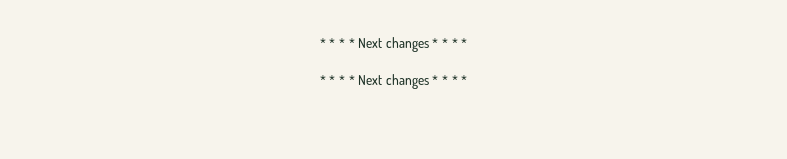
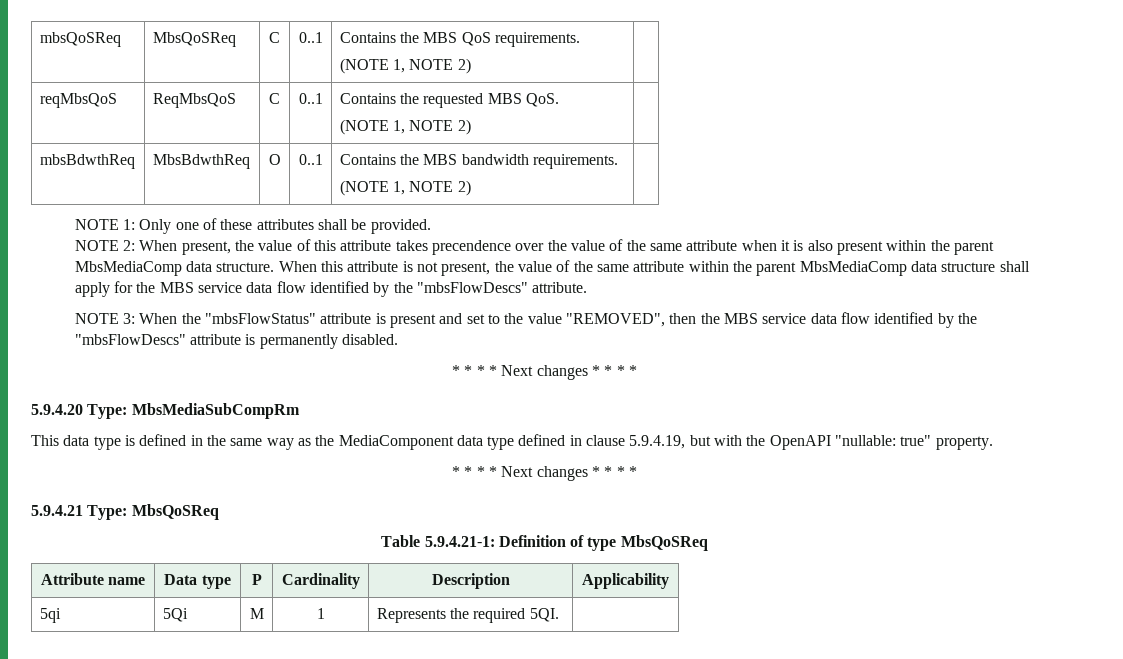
(319, 43) none -> [39,32,121,47] [152,32,236,47] [269,32,280,43] [298,32,323,43] [339,32,580,47] [339,58,471,74] [39,93,117,108] [152,93,236,108] [269,93,280,104] [298,93,323,104] [339,93,559,108] [339,119,471,135] [39,154,135,169] [152,154,250,169] [268,154,281,165] [298,154,323,165] [339,154,618,169] [339,180,471,196] [74,218,431,234] [74,239,994,255] [74,260,1030,276] [74,281,588,297] [74,312,977,328] [74,334,399,349] mbsQoSReq | MbsQoSReq | C | 0..1 | Contains the MBS QoS requirements. // (NOTE 1, NOTE 2) | // reqMbsQoS | ReqMbsQoS | C | 0..1 | Contains the requested MBS QoS. // (NOTE 1, NOTE 2) | // mbsBdwthReq | MbsBdwthReq | O | 0..1 | Contains the MBS bandwidth requirements. // (NOTE 1, NOTE 2) | // NOTE 1: Only one of these attributes shall be provided. // NOTE 2: When present, the value of this attribute takes precendence over the value of the same attribute when it is also present within the parent MbsMediaComp data structure. When this attribute is not present, the value of the same attribute within the parent MbsMediaComp data structure shall apply for the MBS service data flow identified by the "mbsFlowDescs" attribute. // NOTE 3: When the "mbsFlowStatus" attribute is present and set to the value "REMOVED", then the MBS service data flow identified by the "mbsFlowDescs" attribute is permanently disabled. //
(468, 43) none -> [31,403,300,419] [31,434,993,450] // 5.9.4.20 Type: MbsMediaSubCompRm // This data type is defined in the same way as the MediaComponent data type defined in clause 5.9.4.19, but with the OpenAPI "nullable: true" property.
(468, 80) none -> [31,504,219,520] [381,535,708,551] [40,573,146,585] [164,574,231,589] [251,574,262,585] [281,573,360,589] [431,573,510,589] [582,573,669,589] [39,608,61,623] [162,608,188,622] [249,608,264,619] [316,608,325,619] [376,608,559,623] // 5.9.4.21 Type: MbsQoSReq // Table 5.9.4.21-1: Definition of type MbsQoSReq // Attribute name | Data type | P | Cardinality | Description | Applicability // 5qi | 5Qi | M | 1 | Represents the required 5QI. |

